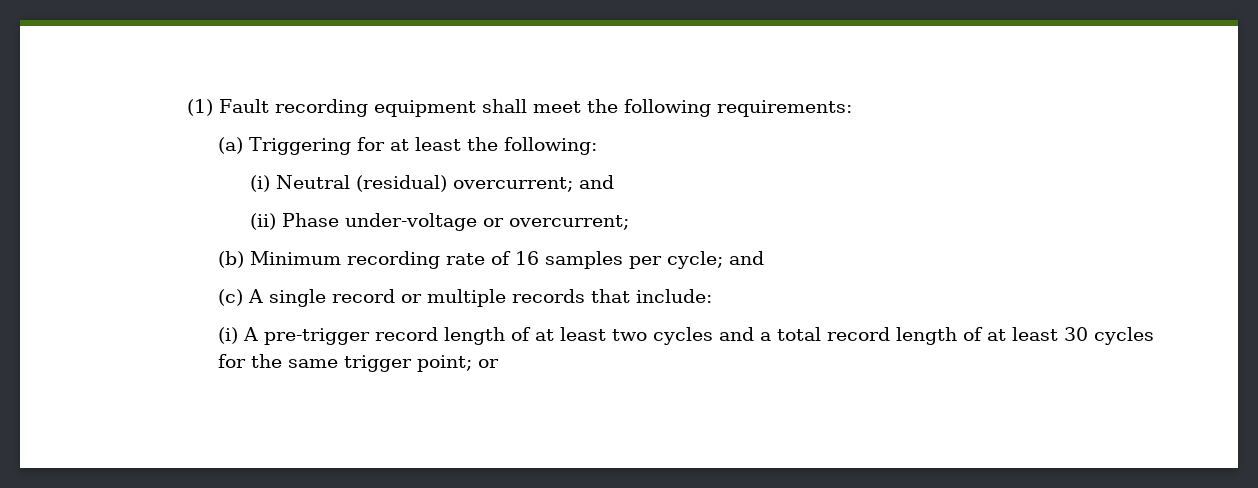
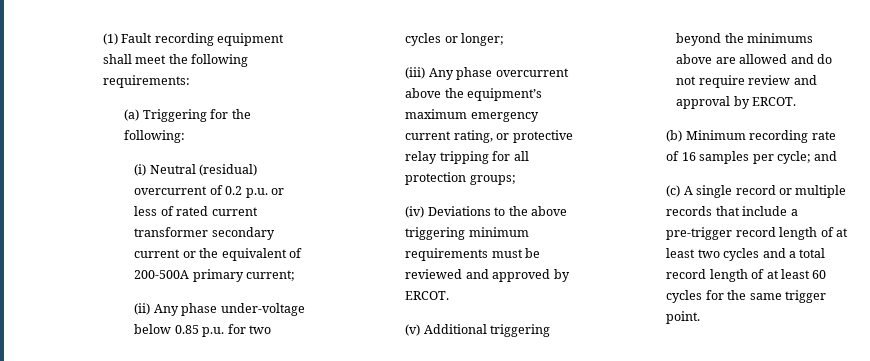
[390,137,462,151] at least -> (229, 114) none
[452,175,614,192] [249,213,629,231] overcurrent; and // (ii) Phase under-voltage or overcurrent; -> [134,185,284,198] [134,206,258,216] [134,227,275,240] [134,248,302,261] [134,269,296,282] [134,303,305,316] [134,324,271,337] [405,33,505,46] [405,67,569,80] [405,88,543,101] [405,109,539,122] [405,130,573,143] [405,151,529,164] [405,172,516,185] [405,206,567,218] [405,227,529,240] [405,248,541,261] [405,269,570,282] [405,291,450,300] [405,324,551,337] [676,33,814,46] [676,54,832,64] [676,75,817,88] [676,96,797,109] overcurrent of 0.2 p.u. or less of rated current transformer secondary current or the equivalent of 200-500A primary current; // (ii) Any phase under-voltage below 0.85 p.u. for two cycles or longer; // (iii) Any phase overcurrent above the equipment’s maximum emergency current rating, or protective relay tripping for all protection groups; // (iv) Deviations to the above triggering minimum requirements must be reviewed and approved by ERCOT. // (v) Additional triggering beyond the minimums above are allowed and do not require review and approval by ERCOT.
[636,289,713,303] [218,327,259,344] include: // (i) A -> [742,206,798,216] include a
[1064,327,1089,341] 30 -> [812,270,827,279] 60
[417,355,500,372] point; or -> [666,311,701,324] point.

